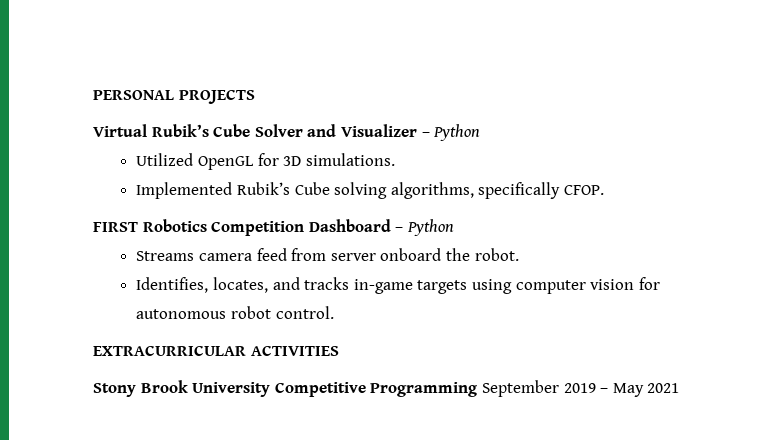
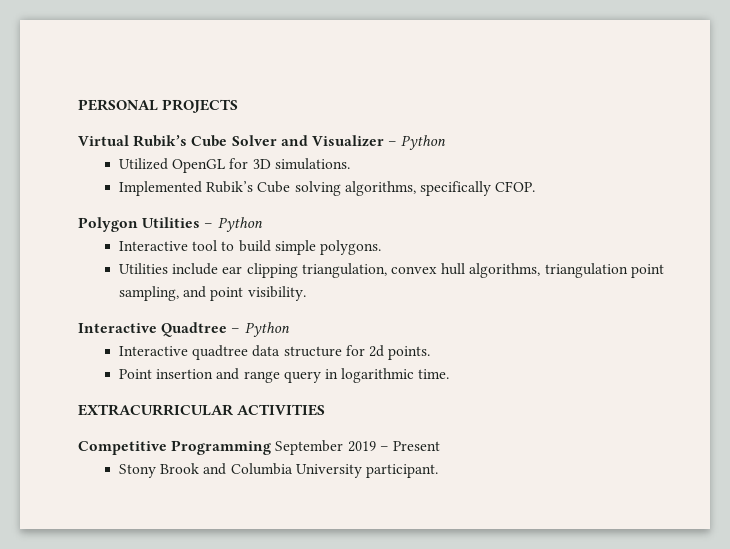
[93,219,454,236] [136,248,519,261] [136,277,660,294] [136,306,334,319] FIRST Robotics Competition Dashboard – Python // Streams camera feed from server onboard the robot. // Identifies, locates, and tracks in-game targets using computer vision for autonomous robot control. -> [78,217,263,232] [119,240,381,255] [119,263,664,278] [119,286,306,301] [78,322,290,337] [119,345,431,360] [119,368,450,383] Polygon Utilities – Python // Interactive tool to build simple polygons. // Utilities include ear clipping triangulation, convex hull algorithms, triangulation point sampling, and point visibility. // Interactive Quadtree – Python // Interactive quadtree data structure for 2d points. // Point insertion and range query in logarithmic time.
[93,380,271,397] Stony Brook University -> (326, 410) none
[612,383,680,397] May 2021 -> [392,441,440,451] [119,463,438,478] Present // Stony Brook and Columbia University participant.

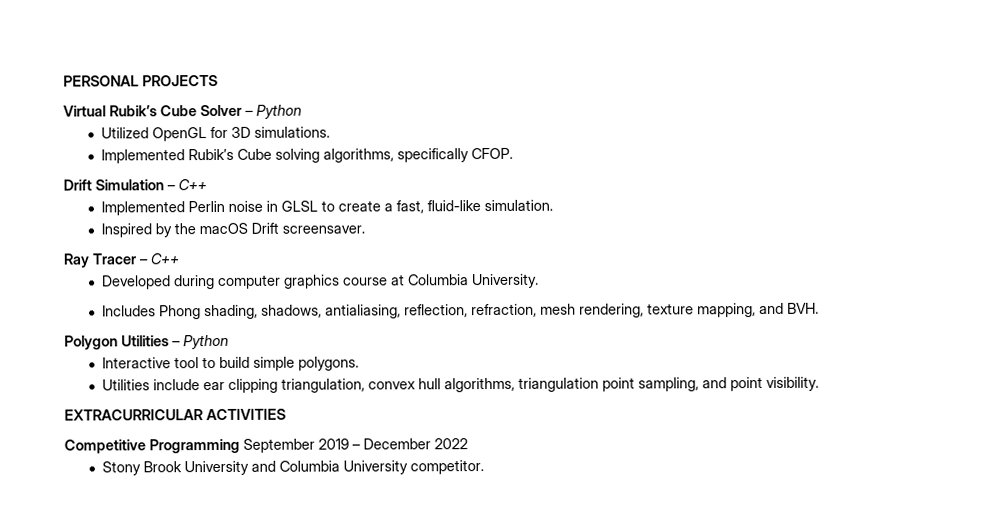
[280,135,384,147] and Visualizer -> (242, 110) none
(536, 186) none -> [63,179,207,191] [100,199,553,216] [100,222,365,238] [63,253,180,268] [101,273,539,290] [101,302,819,320] // Drift Simulation – C++ // Implemented Perlin noise in GLSL to create a fast, fluid-like simulation. // Inspired by the macOS Drift screensaver. // Ray Tracer – C++ // Developed during computer graphics course at Columbia University. // Includes Phong shading, shadows, antialiasing, reflection, refraction, mesh rendering, texture mapping, and BVH.
[78,322,290,337] [119,345,431,360] [119,368,450,383] // Interactive Quadtree – Python // Interactive quadtree data structure for 2d points. // Point insertion and range query in logarithmic time. -> (819, 383) none
[392,441,440,451] Present -> [363,438,468,450] December 2022
(200, 468) none -> [183,460,249,476] University
[365,464,438,478] participant. -> [409,460,484,475] competitor.

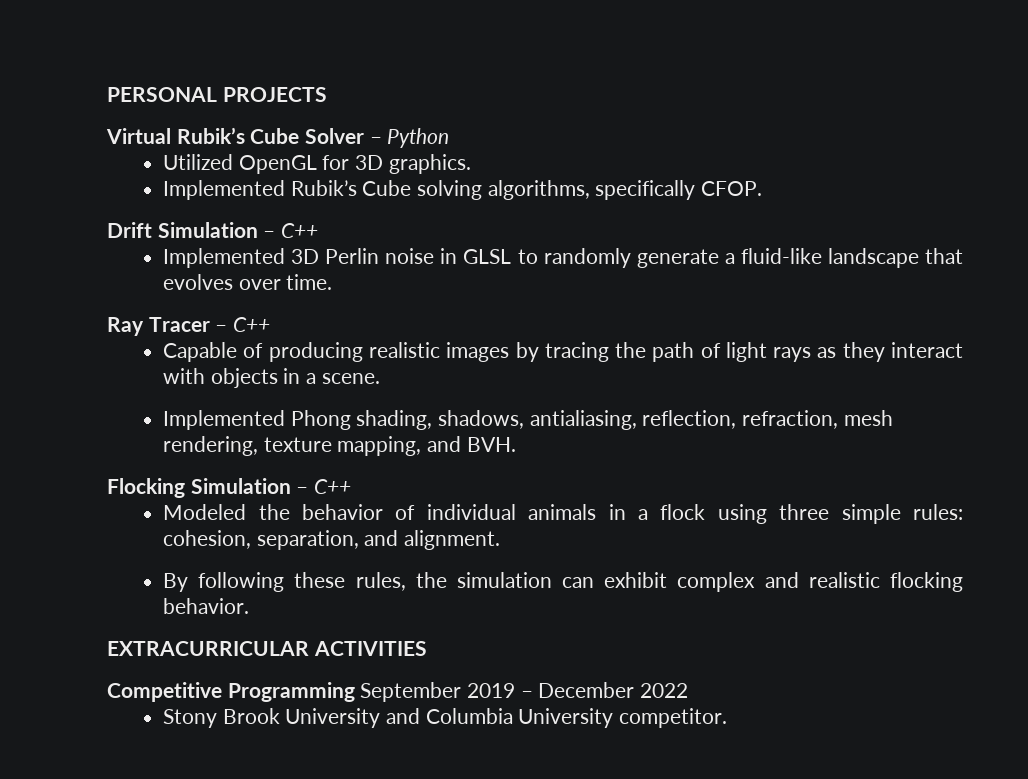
[253,126,330,138] simulations. -> [388,154,471,174] graphics.
(185, 208) none -> [291,249,320,264] 3D
[337,199,553,214] [100,222,365,238] [63,253,180,268] [101,273,539,290] [101,305,156,317] create a fast, fluid-like simulation. // Inspired by the macOS Drift screensaver. // Ray Tracer – C++ // Developed during computer graphics course at Columbia University. // Includes -> [543,248,963,268] [163,274,333,290] [107,317,271,336] [163,342,964,362] [163,368,380,388] [163,410,286,430] randomly generate a fluid-like landscape that evolves over time. // Ray Tracer – C++ // Capable of producing realistic images by tracing the path of light rays as they interact with objects in a scene. // Implemented
[64,334,229,350] [101,356,359,371] [101,376,819,393] Polygon Utilities – Python // Interactive tool to build simple polygons. // Utilities include ear clipping triangulation, convex hull algorithms, triangulation point sampling, and point visibility. -> [107,478,352,498] [163,504,963,524] [163,530,501,550] [163,572,963,592] [163,598,250,614] Flocking Simulation – C++ // Modeled the behavior of individual animals in a flock using three simple rules: cohesion, separation, and alignment. // By following these rules, the simulation can exhibit complex and realistic flocking behavior.

